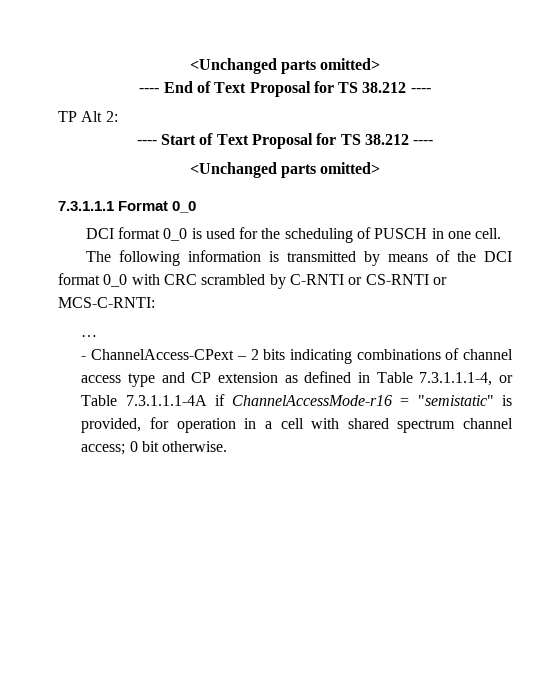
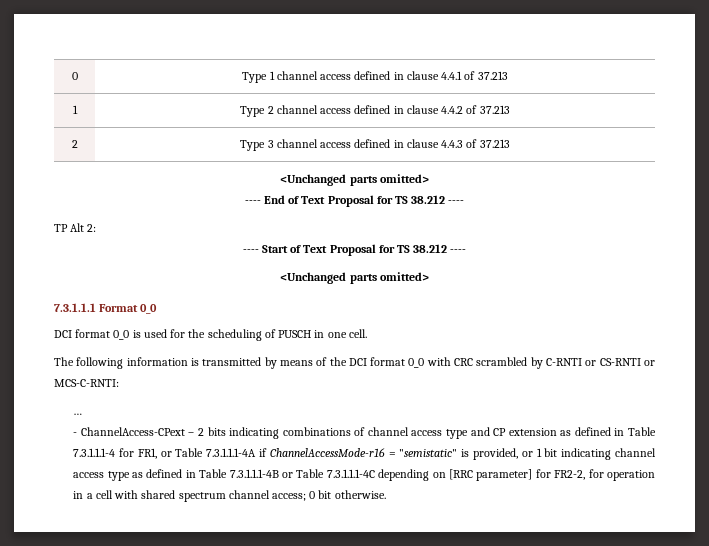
(189, 66) none -> [72,72,78,80] [242,71,508,83] [73,105,78,114] [240,105,510,117] [72,140,78,148] [240,139,510,151] 0 | Type 1 channel access defined in clause 4.4.1 of 37.213 // 1 | Type 2 channel access defined in clause 4.4.2 of 37.213 // 2 | Type 3 channel access defined in clause 4.4.3 of 37.213 //
[419,372,493,386] 7.3.1.1.1-4, -> [73,448,157,459] 7.3.1.1.1-4 for FR1,
(142, 425) none -> [521,448,656,460] [73,469,586,481] or 1 bit indicating channel access type as defined in Table 7.3.1.1.1-4B or Table 7.3.1.1.1-4C depending on [RRC parameter] for FR2-2,

